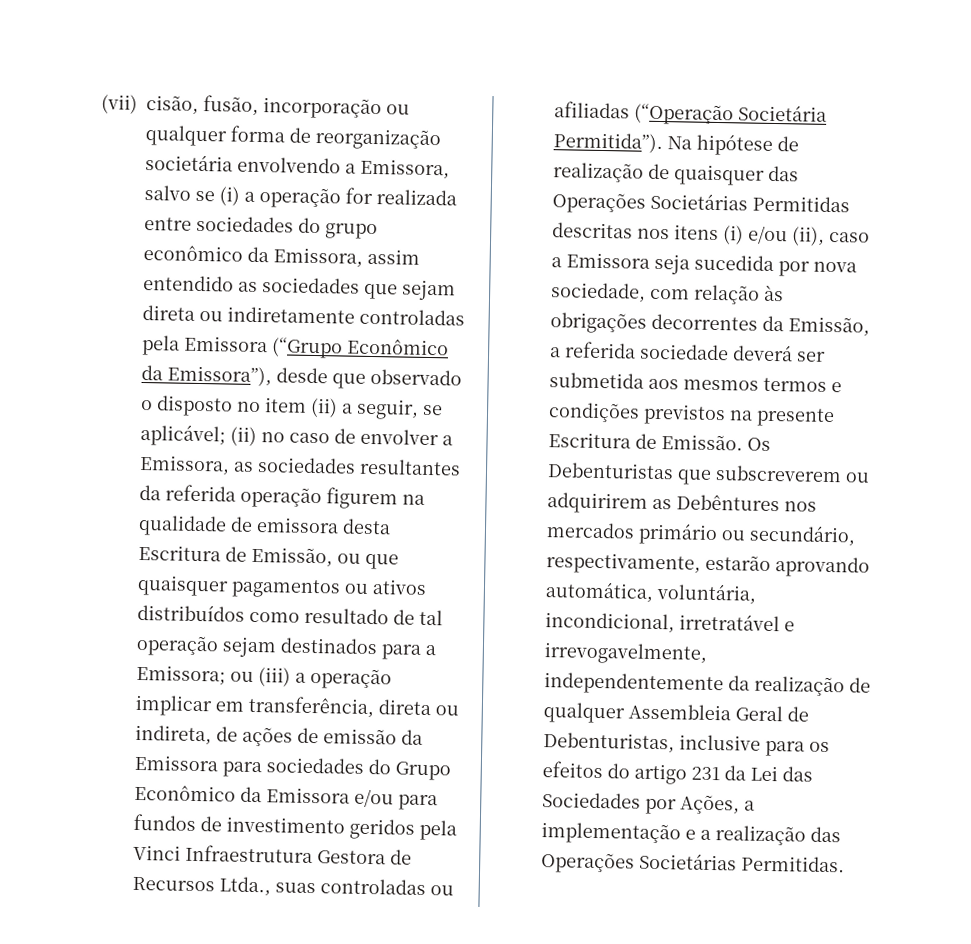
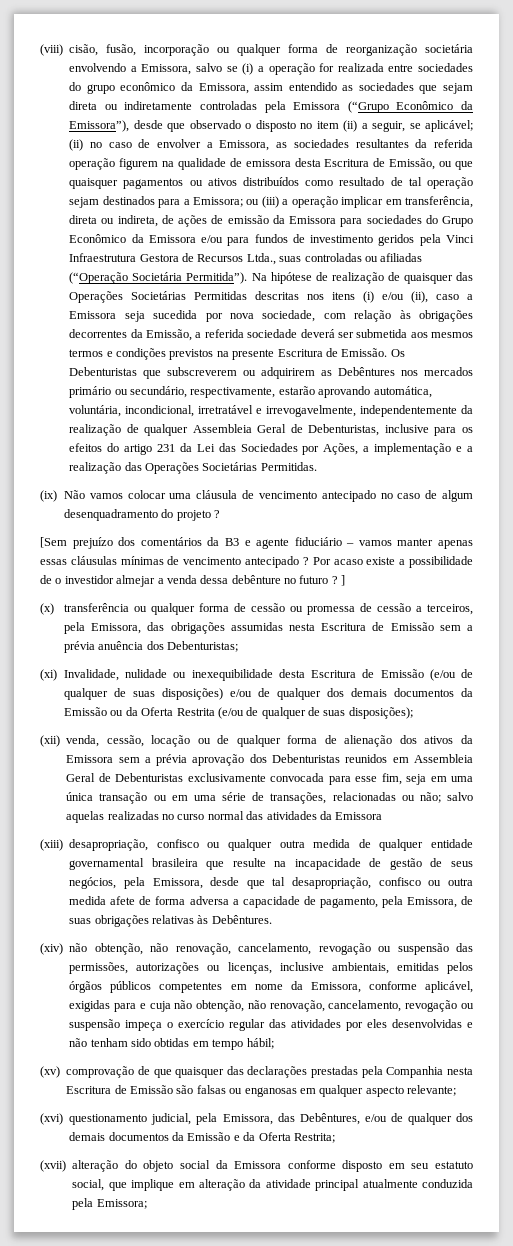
[101,94,138,114] (vii) -> [40,44,63,56] (viii)
(845, 864) none -> [40,490,473,502] [64,509,221,521] [40,537,473,549] [40,556,473,568] [40,575,346,587] [40,603,473,615] [64,622,474,634] [64,641,239,653] [40,669,473,681] [64,688,473,700] [64,707,413,719] [40,735,473,747] [66,754,473,766] [66,773,474,785] [66,792,474,804] [66,811,383,823] [40,839,473,851] [69,858,473,870] [69,877,474,889] [69,896,473,908] [69,915,272,927] [40,943,473,955] [69,962,473,974] [69,981,473,993] [69,1000,474,1012] [69,1019,474,1031] [69,1038,274,1050] [40,1066,474,1078] [66,1085,456,1097] [40,1113,473,1125] [69,1132,335,1143] [40,1160,473,1172] [72,1179,474,1191] [72,1198,147,1210] // (ix) Não vamos colocar uma cláusula de vencimento antecipado no caso de algum desenquadramento do projeto ? // [Sem prejuízo dos comentários da B3 e agente fiduciário – vamos manter apenas essas cláusulas mínimas de vencimento antecipado ? Por acaso existe a possibilidade de o investidor almejar a venda dessa debênture no futuro ? ] // (x) transferência ou qualquer forma de cessão ou promessa de cessão a terceiros, pela Emissora, das obrigações assumidas nesta Escritura de Emissão sem a prévia anuência dos Debenturistas; // (xi) Invalidade, nulidade ou inexequibilidade desta Escritura de Emissão (e/ou de qualquer de suas disposições) e/ou de qualquer dos demais documentos da Emissão ou da Oferta Restrita (e/ou de qualquer de suas disposições); // (xii) venda, cessão, locação ou de qualquer forma de alienação dos ativos da Emissora sem a prévia aprovação dos Debenturistas reunidos em Assembleia Geral de Debenturistas exclusivamente convocada para esse fim, seja em uma única transação ou em uma série de transações, relacionadas ou não; salvo aquelas realizadas no curso normal das atividades da Emissora // (xiii) desapropriação, confisco ou qualquer outra medida de qualquer entidade governamental brasileira que resulte na incapacidade de gestão de seus negócios, pela Emissora, desde que tal desapropriação, confisco ou outra medida afete de forma adversa a capacidade de pagamento, pela Emissora, de suas obrigações relativas às Debêntures. // (xiv) não obtenção, não renovação, cancelamento, revogação ou suspensão das permissões, autorizações ou licenças, inclusive ambientais, emitidas pelos órgãos públicos competentes em nome da Emissora, conforme aplicável, exigidas para e cuja não obtenção, não renovação, cancelamento, revogação ou suspensão impeça o exercício regular das atividades por eles desenvolvidas e não tenham sido obtidas em tempo hábil; // (xv) comprovação de que quaisquer das declarações prestadas pela Companhia nesta Escritura de Emissão são falsas ou enganosas em qualquer aspecto relevante; // (xvi) questionamento judicial, pela Emissora, das Debêntures, e/ou de qualquer dos demais documentos da Emissão e da Oferta Restrita; // (xvii) alteração do objeto social da Emissora conforme disposto em seu estatuto social, que implique em alteração da atividade principal atualmente conduzida pela Emissora;

